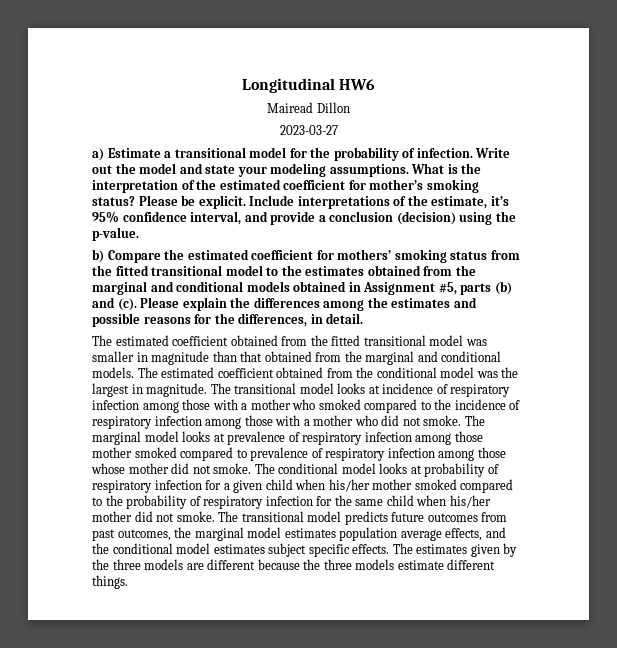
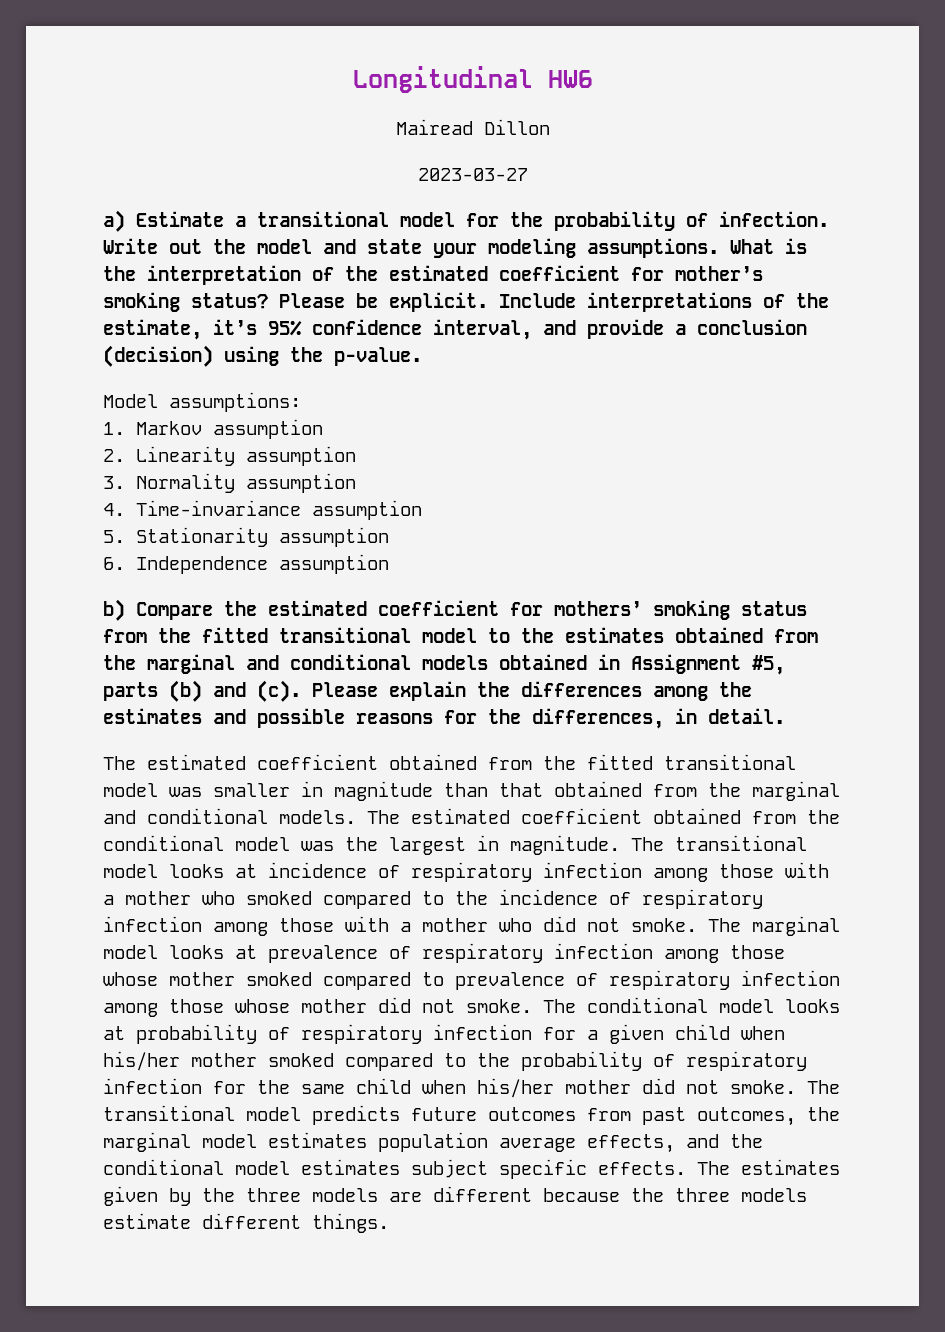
(139, 234) none -> [103,392,301,412] [103,419,323,439] [103,446,356,466] [103,473,356,493] [103,500,422,520] [103,527,389,547] [103,554,389,574] // Model assumptions: // 1. Markov assumption // 2. Linearity assumption // 3. Normality assumption // 4. Time-invariance assumption // 5. Stationarity assumption // 6. Independence assumption
(483, 436) none -> [103,972,158,986] whose

